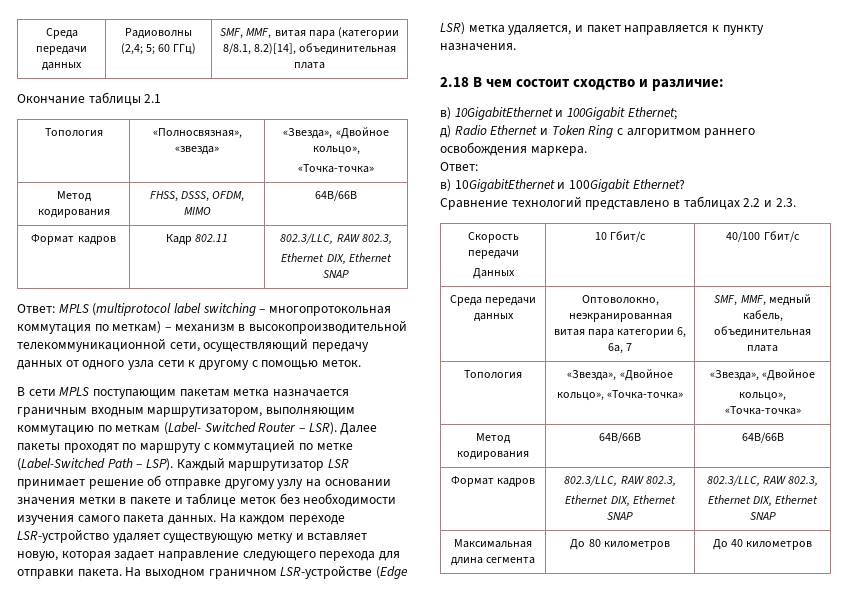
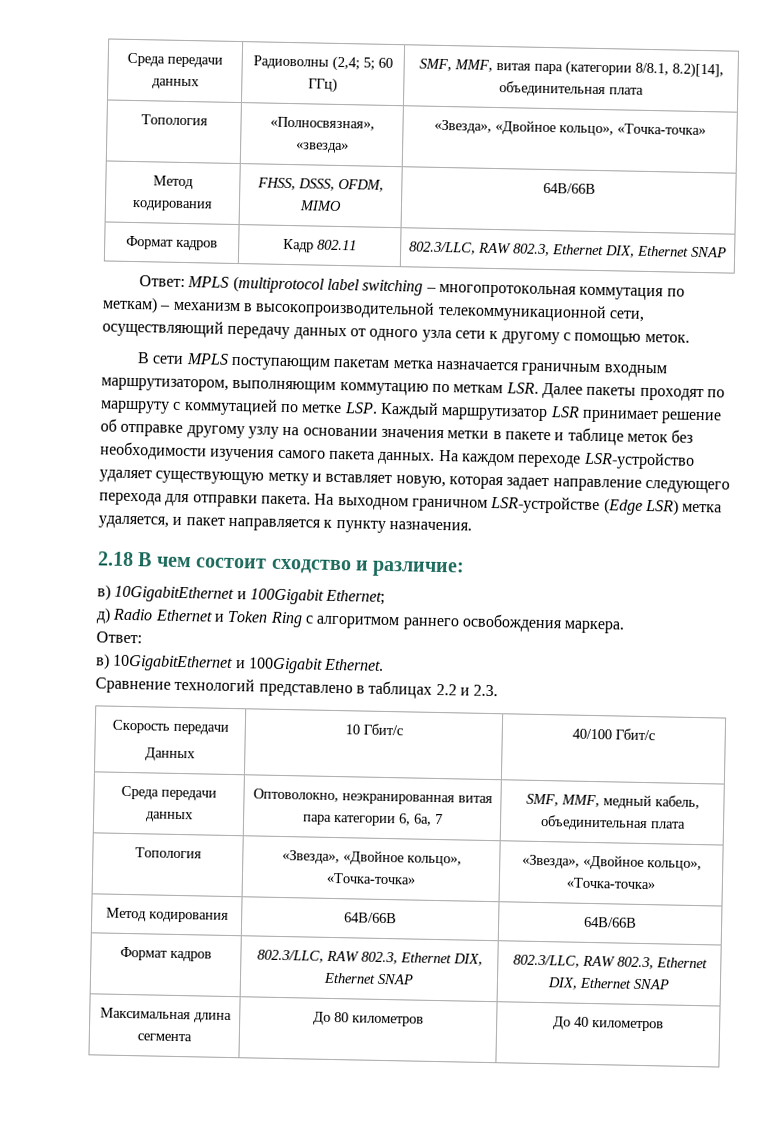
[17,92,162,106] // Окончание таблицы 2.1 -> (644, 91) none
(360, 150) // -> (614, 131) none
(392, 239) // -> (550, 250) none
[163,422,337,435] (Label- Switched Router – LSR). -> [505,382,539,394] LSR.
[17,458,173,471] (Label-Switched Path – LSP). -> [343,402,378,414] LSP.
[632,179,685,189] Ethernet? -> [323,658,385,671] Ethernet.
(673, 375) // -> (404, 858) none
(816, 375) // -> (644, 862) none
(676, 481) // -> (398, 958) none
(819, 481) // -> (654, 963) none

